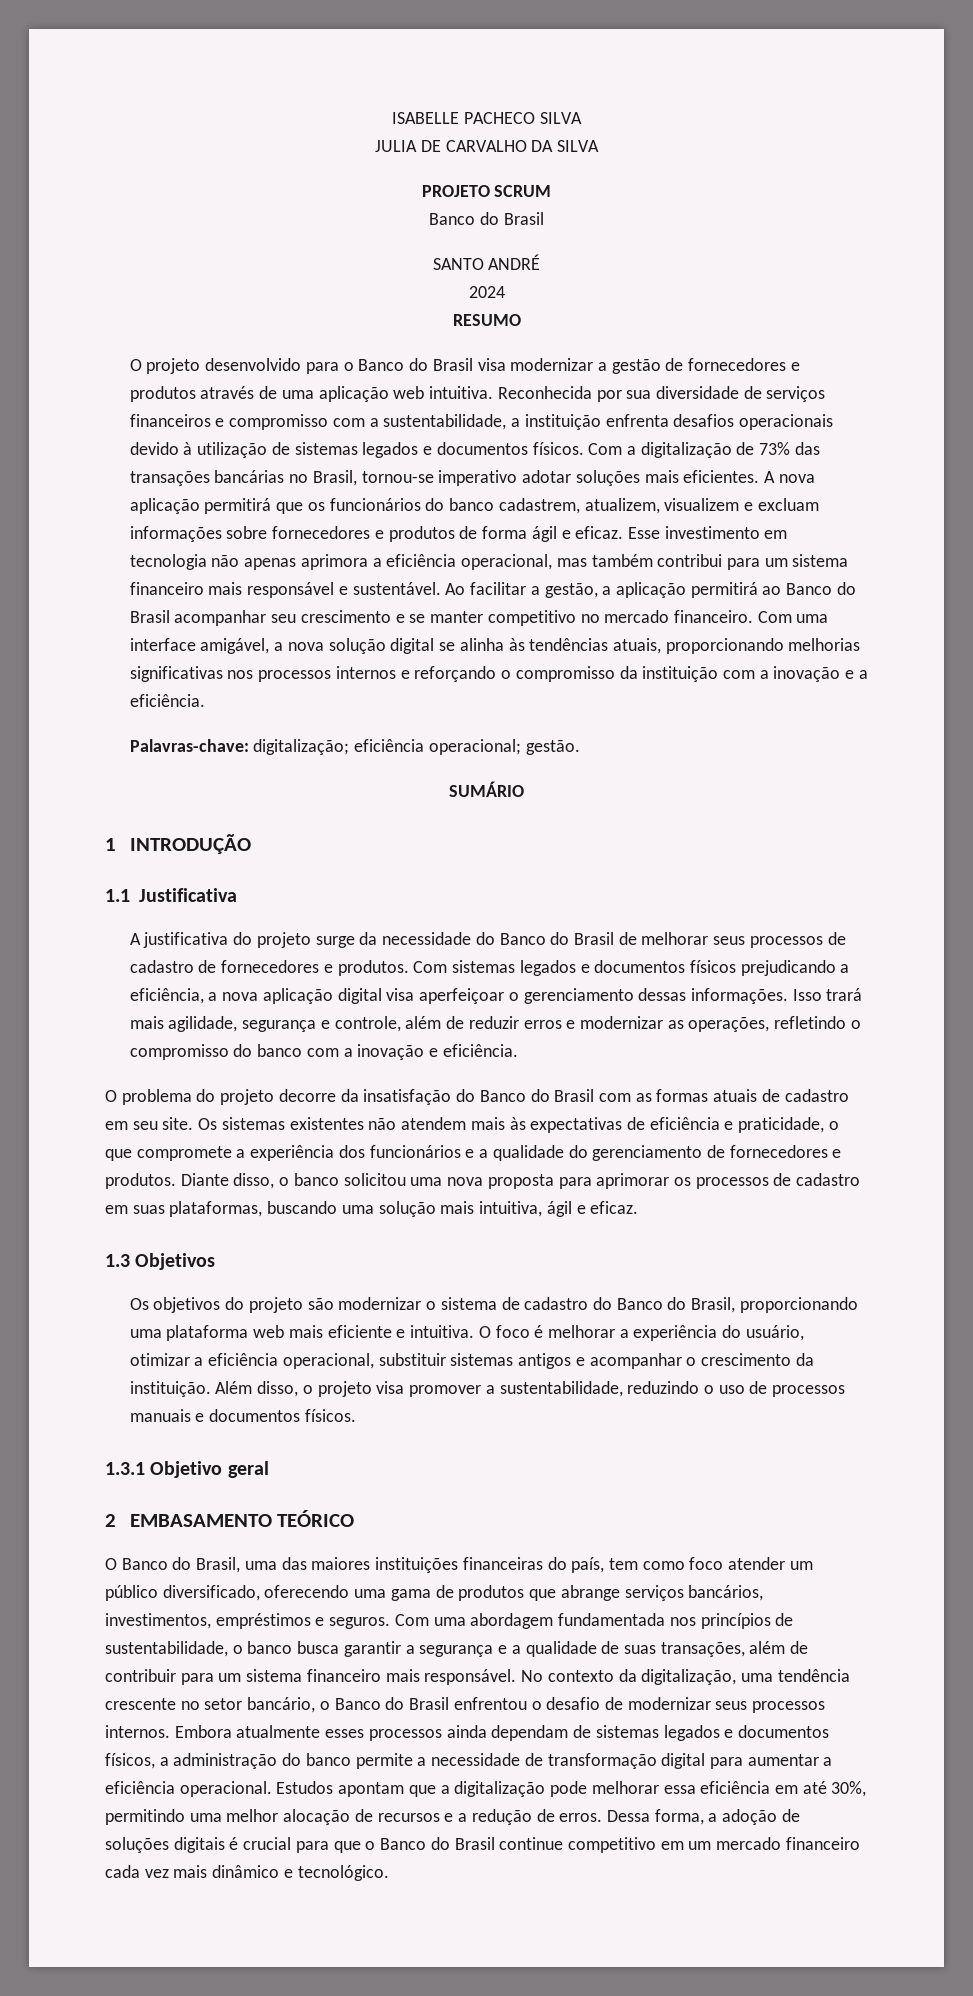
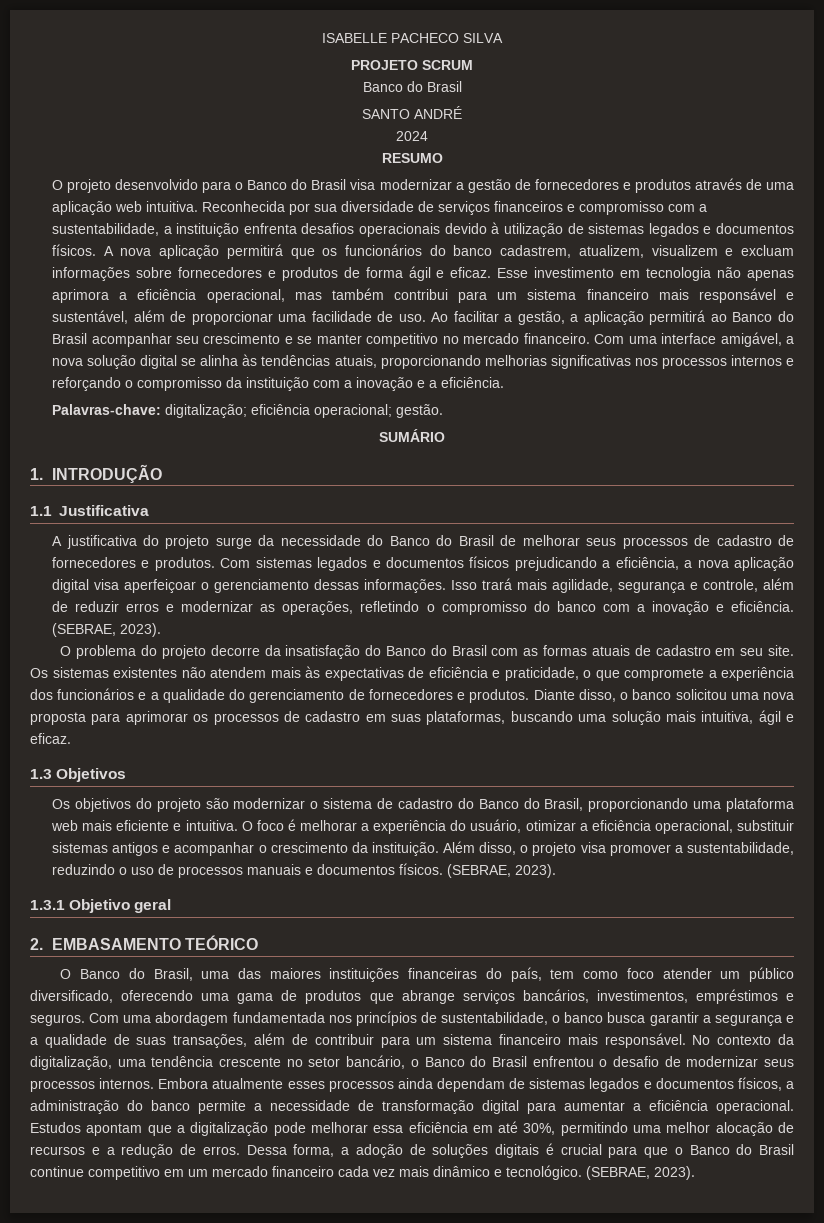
[375,140,599,152] // JULIA DE CARVALHO DA SILVA -> (503, 38) none
[588,442,820,458] [129,470,760,486] Com a digitalização de 73% das transações bancárias no Brasil, tornou-se imperativo adotar soluções mais eficientes. -> (97, 250) none
[352,582,441,595] sustentável. -> [52,310,426,325] sustentável, além de proporcionar uma facilidade de uso.
[105,838,116,851] 1 -> [30,468,43,480] 1.
(518, 1050) none -> [52,623,162,637] (SEBRAE, 2023).
(356, 1415) none -> [447,864,557,878] (SEBRAE, 2023).
[105,1514,116,1527] 2 -> [30,938,43,950] 2.
(389, 1873) none -> [586,1166,695,1180] (SEBRAE, 2023).

